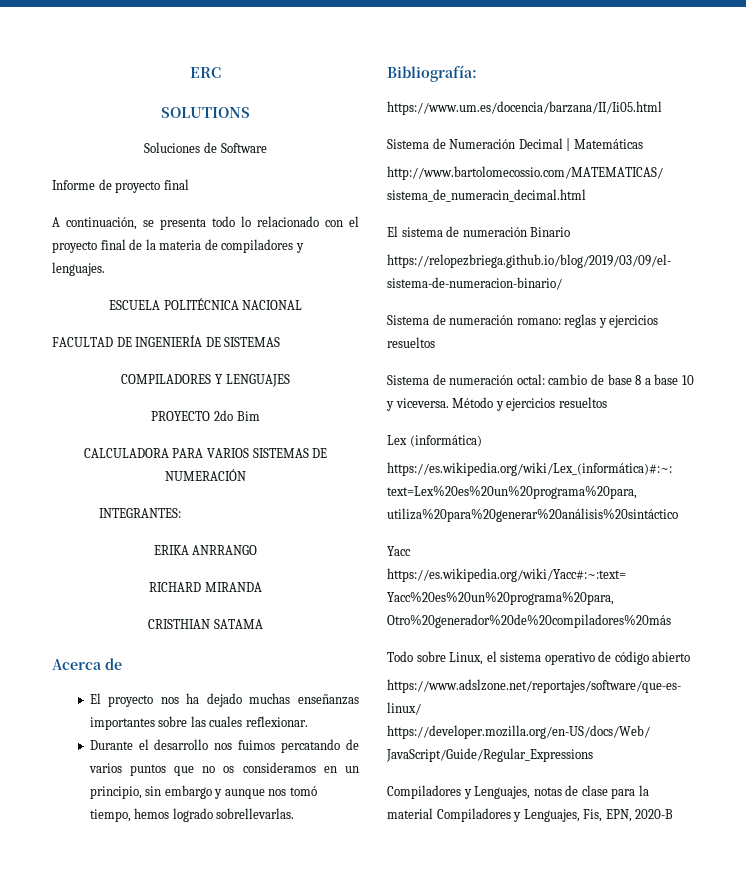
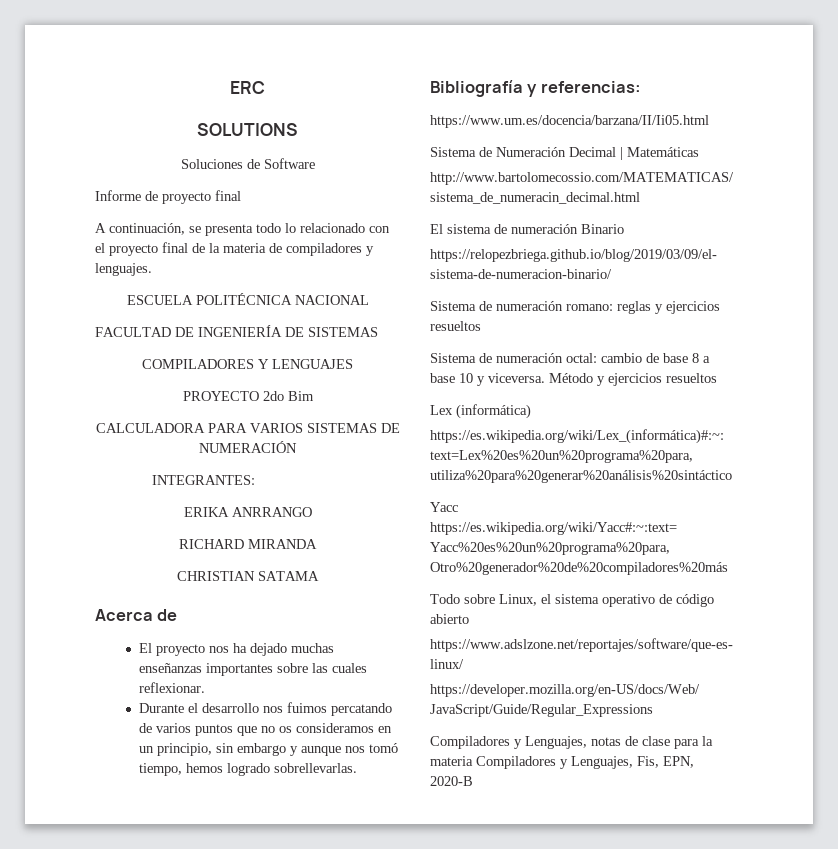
[148,619,211,629] CRISTHIAN -> [177,571,255,581] CHRISTIAN
[387,65,477,82] Bibliografía: -> [430,80,641,97] Bibliografía y referencias:
[387,808,433,819] material -> [430,756,473,766] materia

